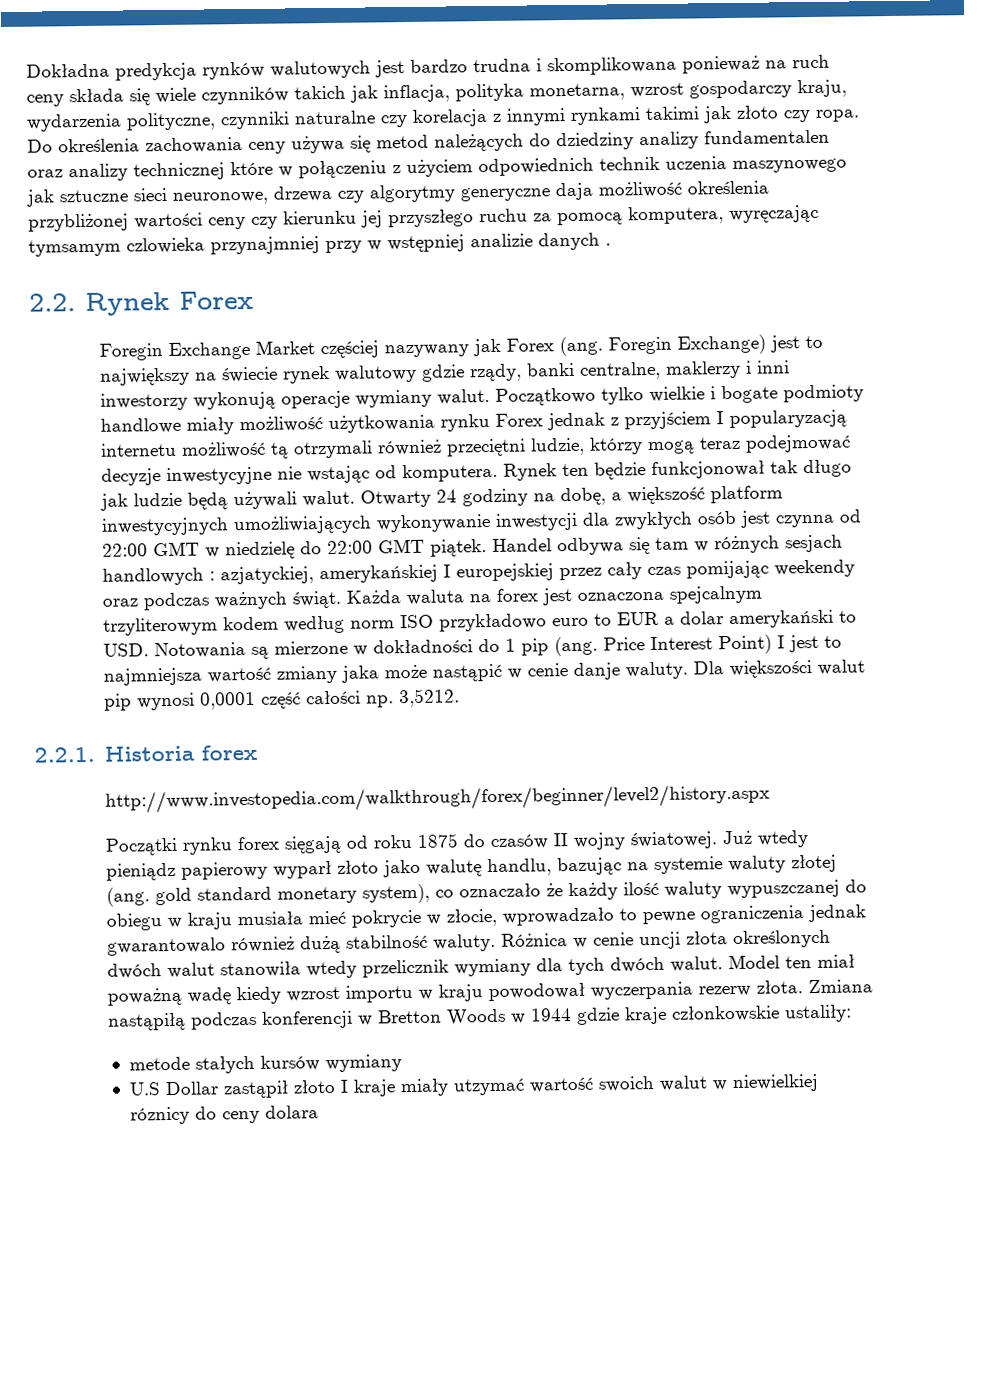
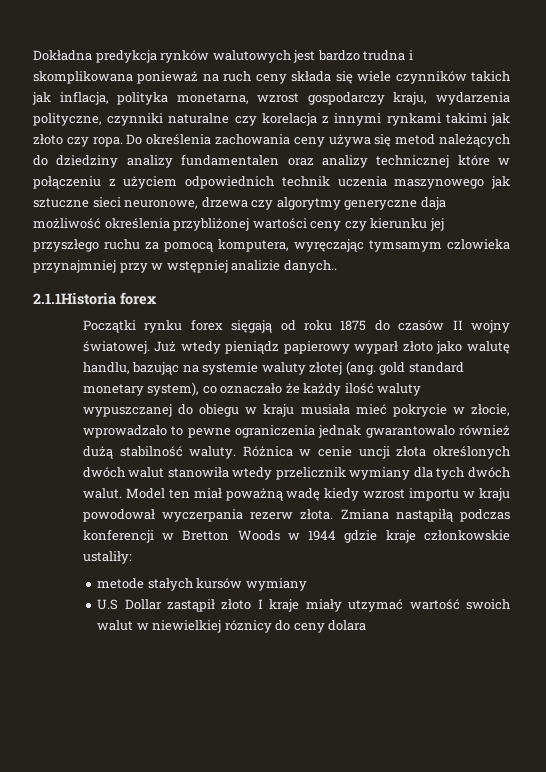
[538,232,611,251] [29,290,254,317] [99,334,824,361] [100,360,791,386] [100,384,865,411] [100,409,848,435] [100,434,852,459] [101,459,853,486] [100,485,784,511] [101,509,862,536] [102,534,844,560] [102,559,856,586] [102,585,763,611] [103,609,858,636] [103,634,843,659] [103,659,866,686] [104,688,461,711] [34,744,257,763] [105,783,771,814] danych . // 2.2. Rynek Forex // Foregin Exchange Market częściej nazywany jak Forex (ang. Foregin Exchange) jest to największy na świecie rynek walutowy gdzie rządy, banki centralne, maklerzy i inni inwestorzy wykonują operacje wymiany walut. Początkowo tylko wielkie i bogate podmioty handlowe miały możliwość użytkowania rynku Forex jednak z przyjściem I popularyzacją internetu możliwość tą otrzymali również przeciętni ludzie, którzy mogą teraz podejmować decyzje inwestycyjne nie wstając od komputera. Rynek ten będzie funkcjonował tak długo jak ludzie będą używali walut. Otwarty 24 godziny na dobę, a większość platform inwestycyjnych umożliwiających wykonywanie inwestycji dla zwykłych osób jest czynna od 22:00 GMT w niedzielę do 22:00 GMT piątek. Handel odbywa się tam w różnych sesjach handlowych : azjatyckiej, amerykańskiej I europejskiej przez cały czas pomijając weekendy oraz podczas ważnych świąt. Każda waluta na forex jest oznaczona spejcalnym trzyliterowym kodem według norm ISO przykładowo euro to EUR a dolar amerykański to USD. Notowania są mierzone w dokładności do 1 pip (ang. Price Interest Point) I jest to najmniejsza wartość zmiany jaka może nastąpić w cenie danje waluty. Dla większości walut pip wynosi 0,0001 część całości np. 3,5212. // 2.2.1. Historia forex // http://www.investopedia.com/walkthrough/forex/beginner/level2/history.aspx -> [283,260,337,273] [33,292,157,305] danych.. // 2.1.1Historia forex

